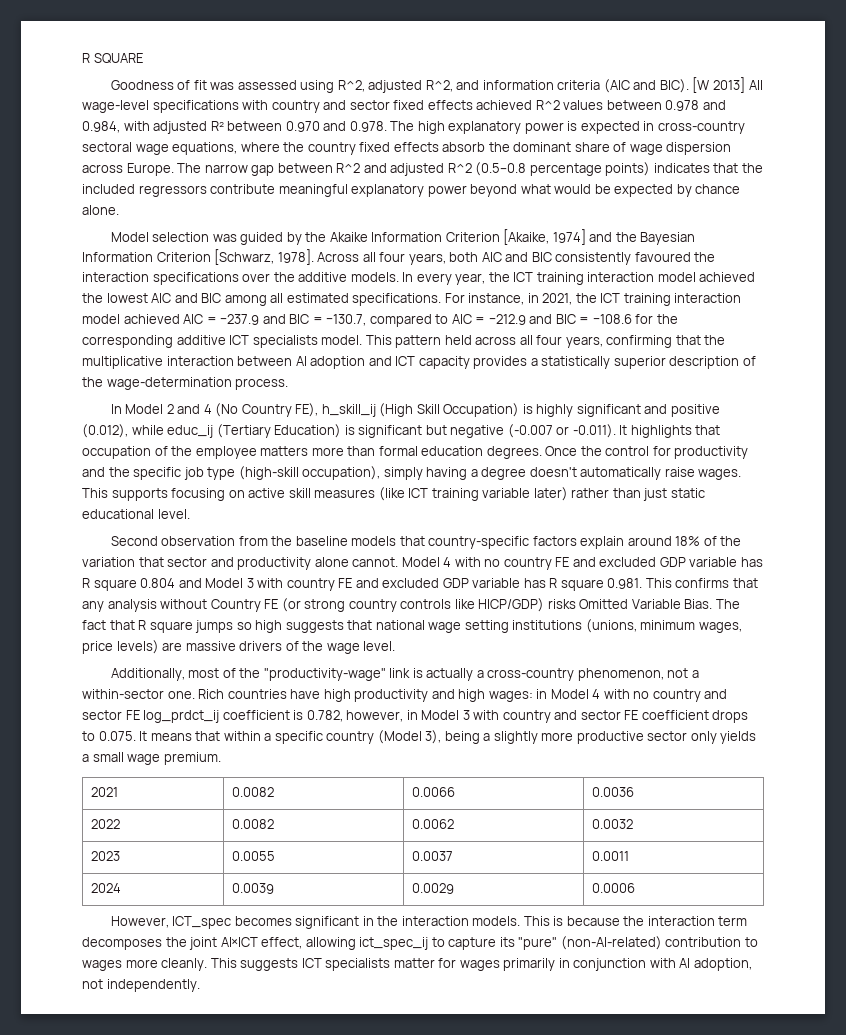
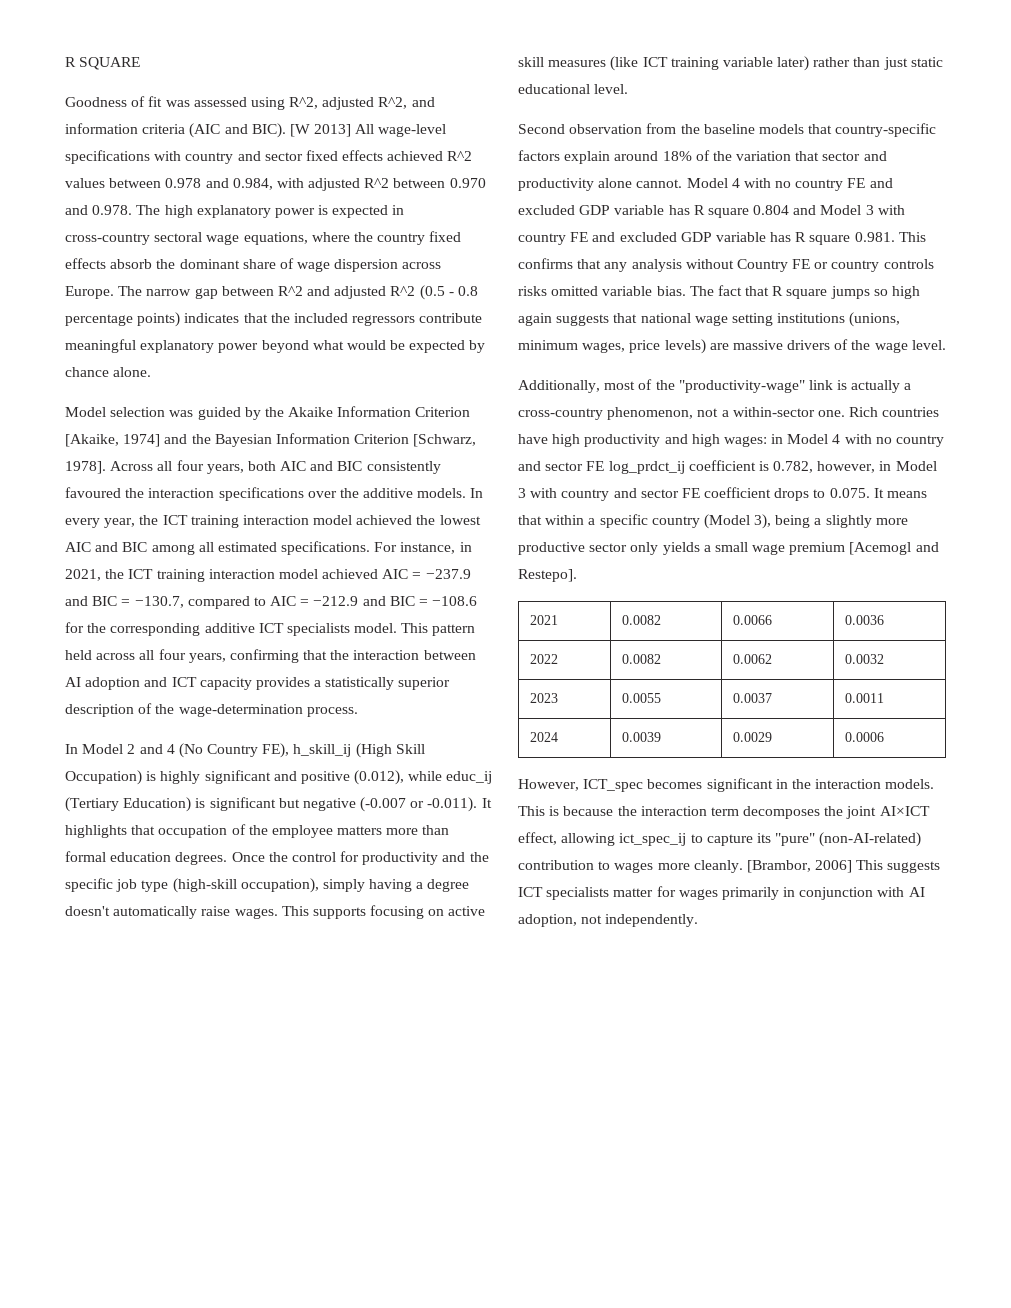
[210,121,224,131] R² -> [364,178,390,188] R^2
[475,162,527,176] (0.5–0.8 -> [419,285,479,300] (0.5 - 0.8
[82,356,163,369] multiplicative -> (350, 655) none
[281,598,713,612] (or strong country controls like HICP/GDP) risks Omitted Variable Bias. -> [814,259,934,272] [518,286,686,296] or country controls risks omitted variable bias.
(283, 626) none -> [518,313,552,326] again
[163,752,221,765] premium. -> [789,542,939,555] [518,569,577,582] premium [Acemogl and Restepo].
(208, 964) none -> [746,860,853,873] [Brambor, 2006]

